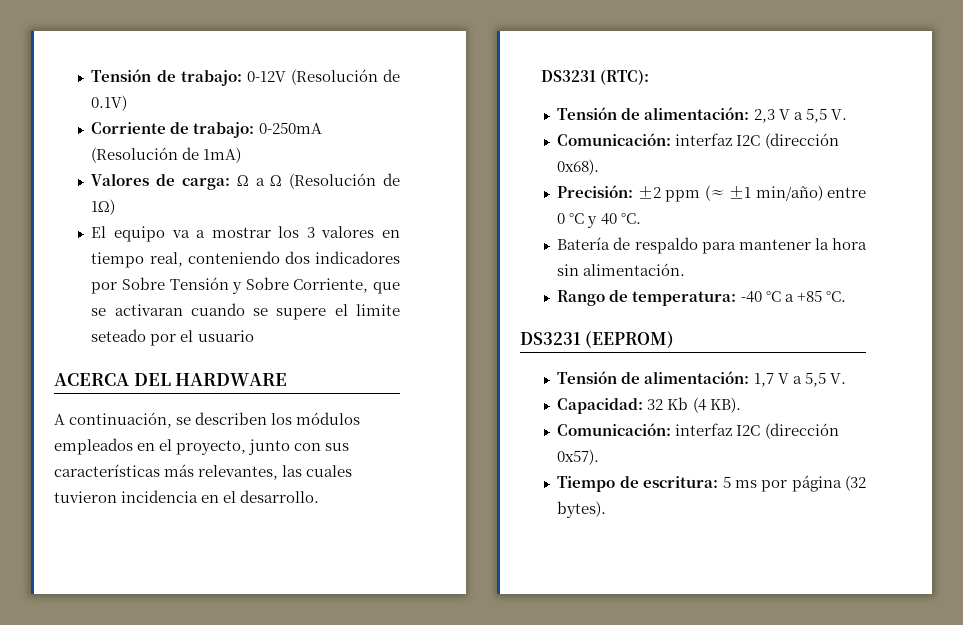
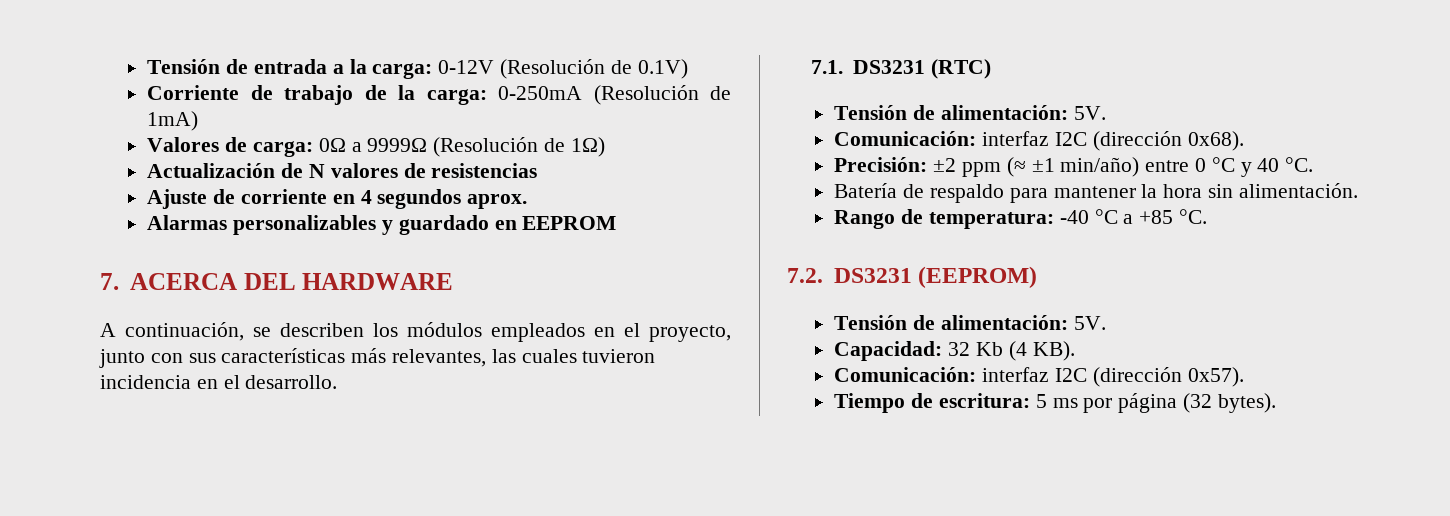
[91,69,242,86] Tensión de trabajo: -> [147,59,433,79] Tensión de entrada a la carga:
[193,122,255,138] trabajo: -> [284,85,487,105] trabajo de la carga:
[236,175,283,186] Ω a Ω -> [318,138,428,152] 0Ω a 9999Ω
[91,226,400,242] [91,251,400,268] [91,277,400,294] [91,303,401,320] [91,329,254,346] El equipo va a mostrar los 3 valores en tiempo real, conteniendo dos indicadores por Sobre Tensión y Sobre Corriente, que se activaran cuando se supere el limite seteado por el usuario // -> [147,163,538,178] [147,189,528,209] [147,215,617,235] [100,273,119,290] Actualización de N valores de resistencias // Ajuste de corriente en 4 segundos aprox. // Alarmas personalizables y guardado en EEPROM // 7.
[540,69,649,85] [557,107,847,123] DS3231 (RTC): // Tensión de alimentación: 2,3 V a 5,5 V. -> [810,59,992,79] [834,105,1106,120] 7.1. DS3231 (RTC) // Tensión de alimentación: 5V.
(846, 296) none -> [787,268,823,283] 7.2.
[753,372,846,387] 1,7 V a 5,5 V. -> [1073,316,1106,330] 5V.

